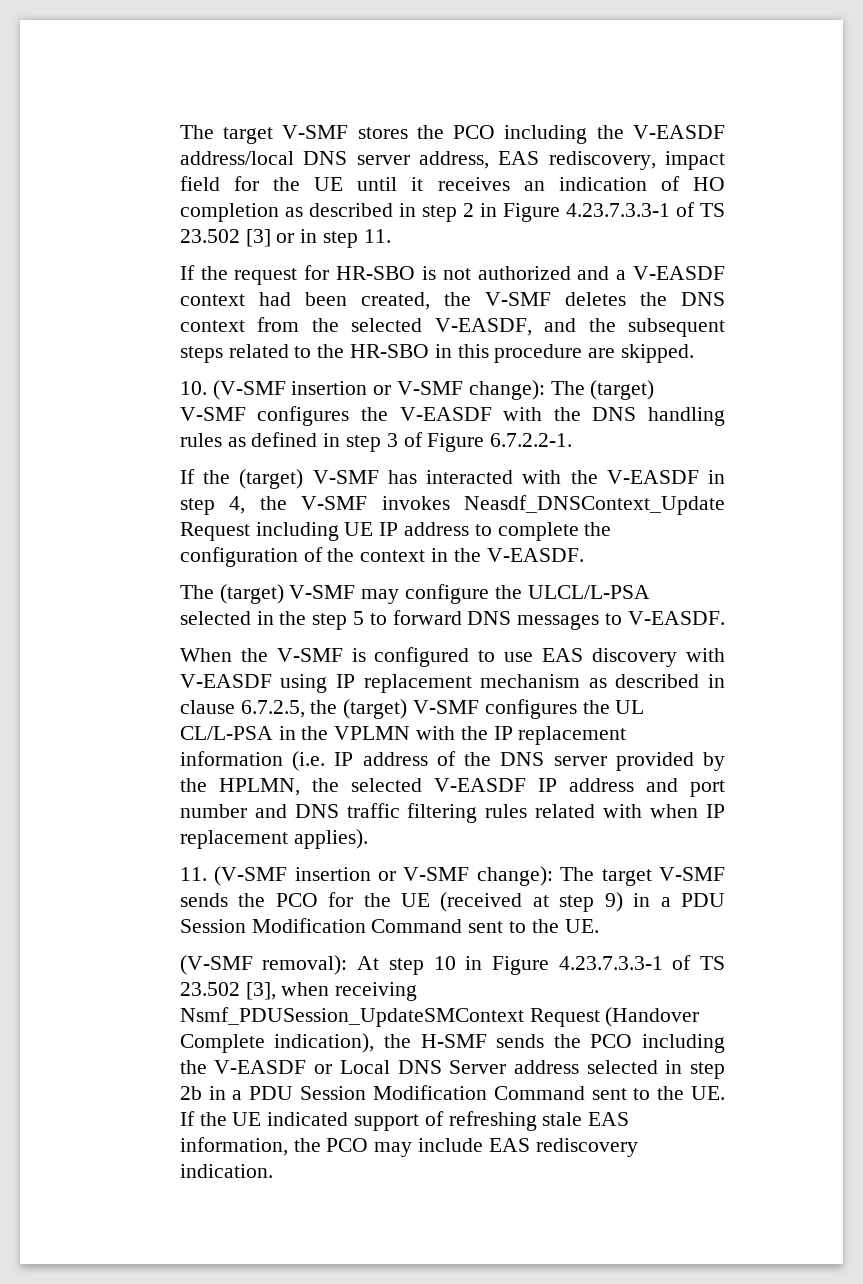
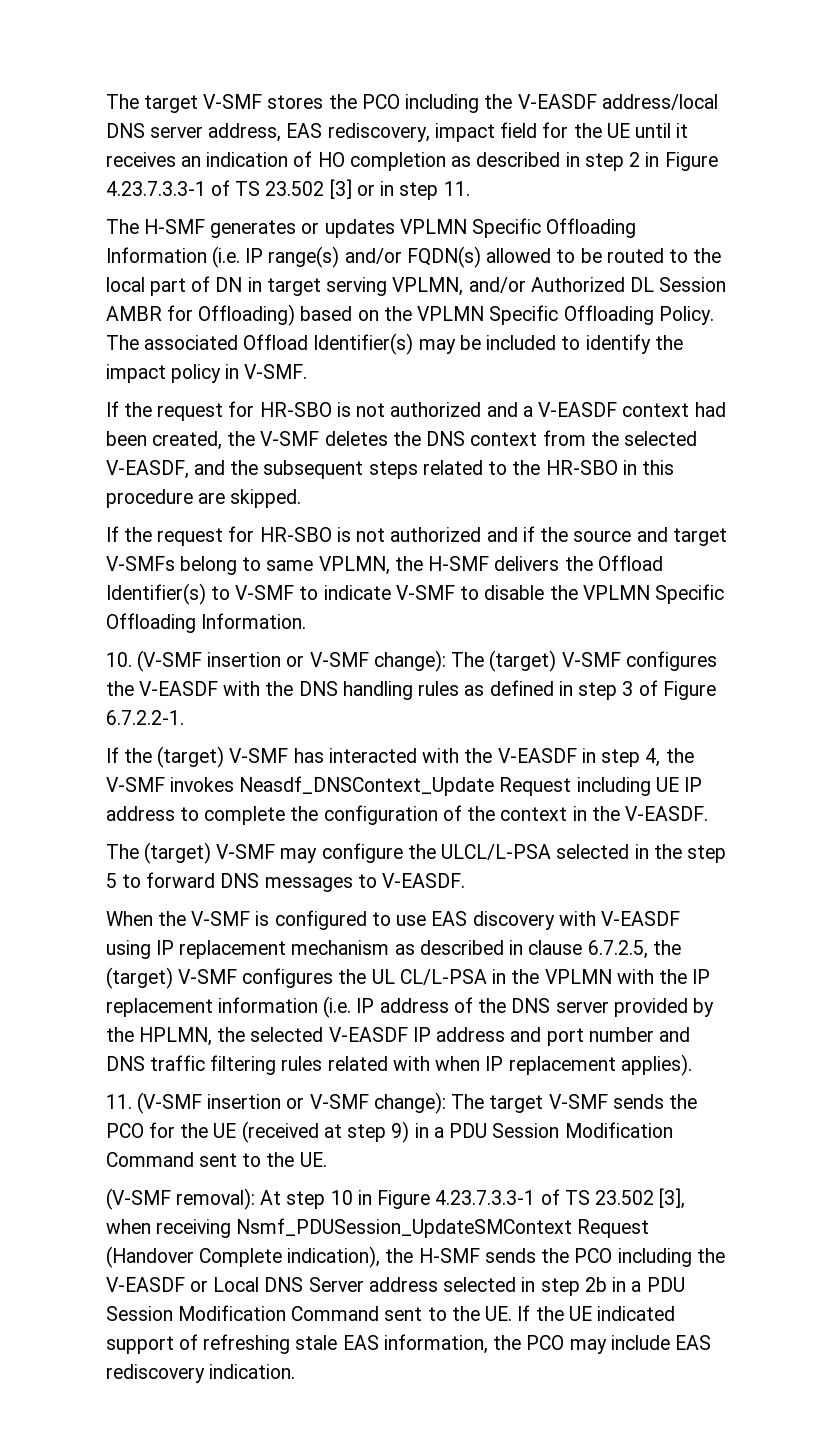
(391, 236) none -> [105,218,637,238] [105,246,722,268] [105,276,727,296] [105,304,714,326] [105,333,683,355] [105,364,308,383] // The H-SMF generates or updates VPLMN Specific Offloading Information (i.e. IP range(s) and/or FQDN(s) allowed to be routed to the local part of DN in target serving VPLMN, and/or Authorized DL Session AMBR for Offloading) based on the VPLMN Specific Offloading Policy. The associated Offload Identifier(s) may be included to identify the impact policy in V-SMF.
(694, 353) none -> [105,526,728,546] [105,555,663,575] [105,583,725,605] [105,613,306,633] // If the request for HR-SBO is not authorized and if the source and target V-SMFs belong to same VPLMN, the H-SMF delivers the Offload Identifier(s) to V-SMF to indicate V-SMF to disable the VPLMN Specific Offloading Information.

